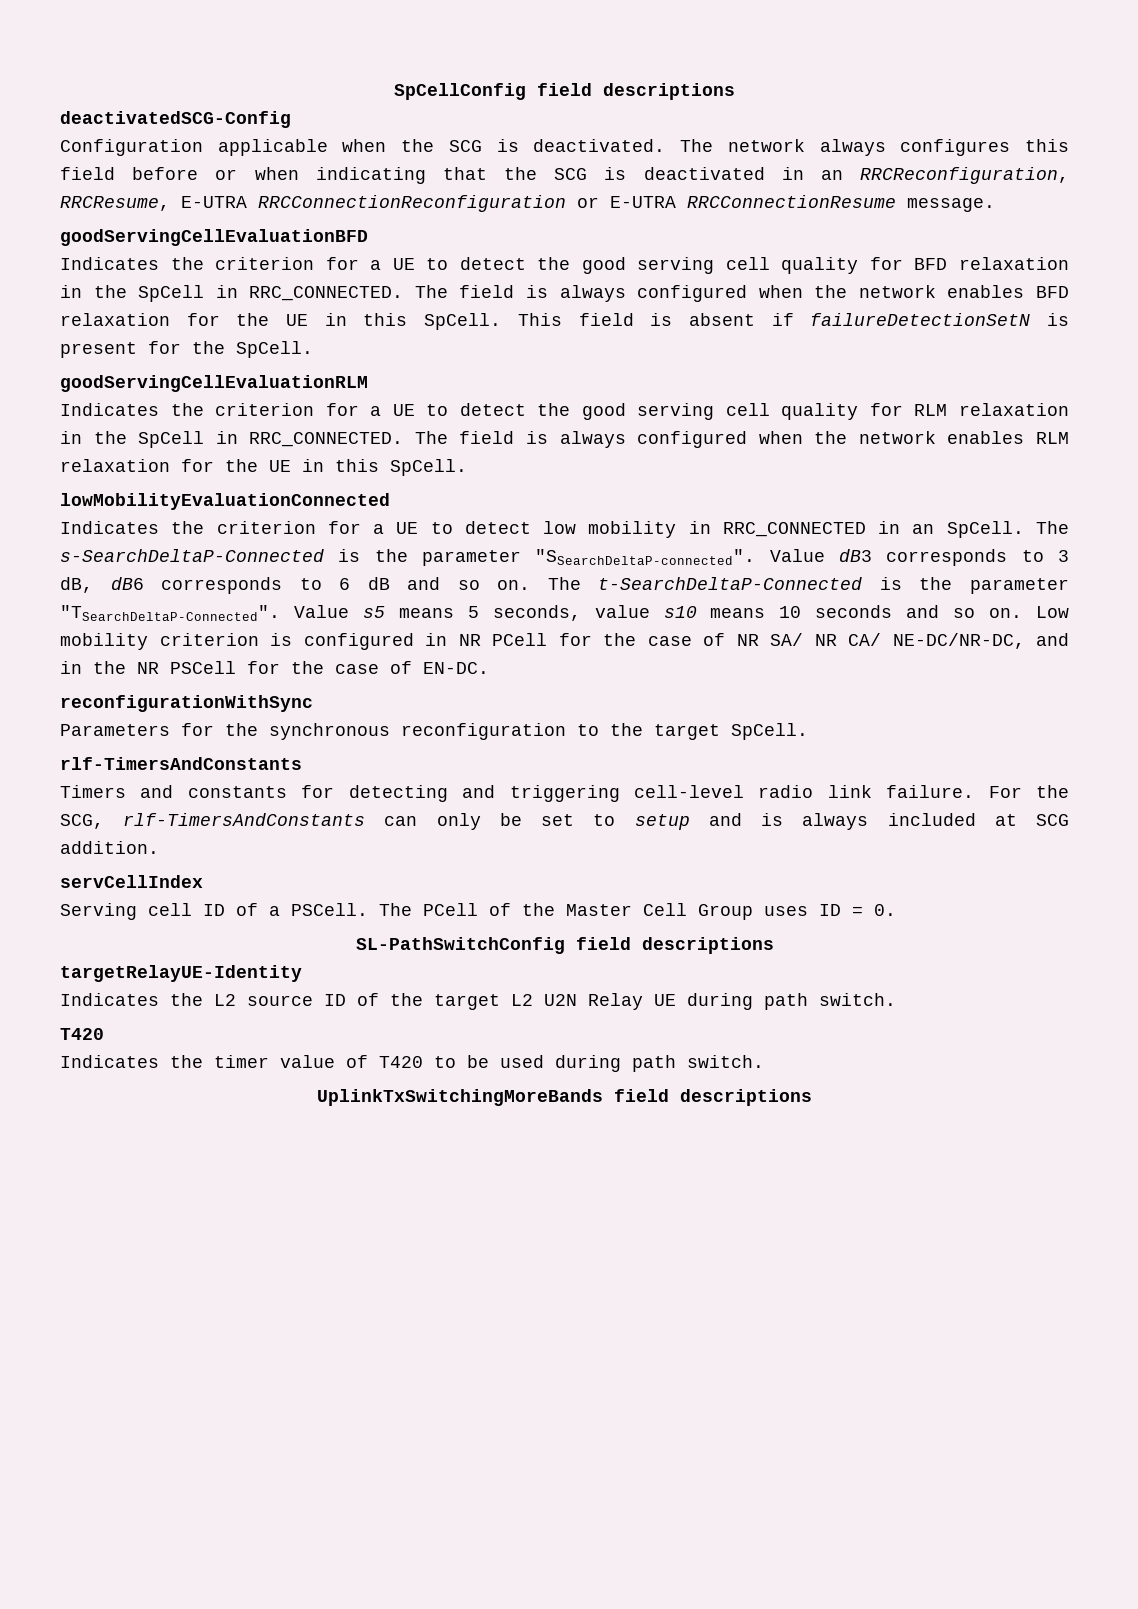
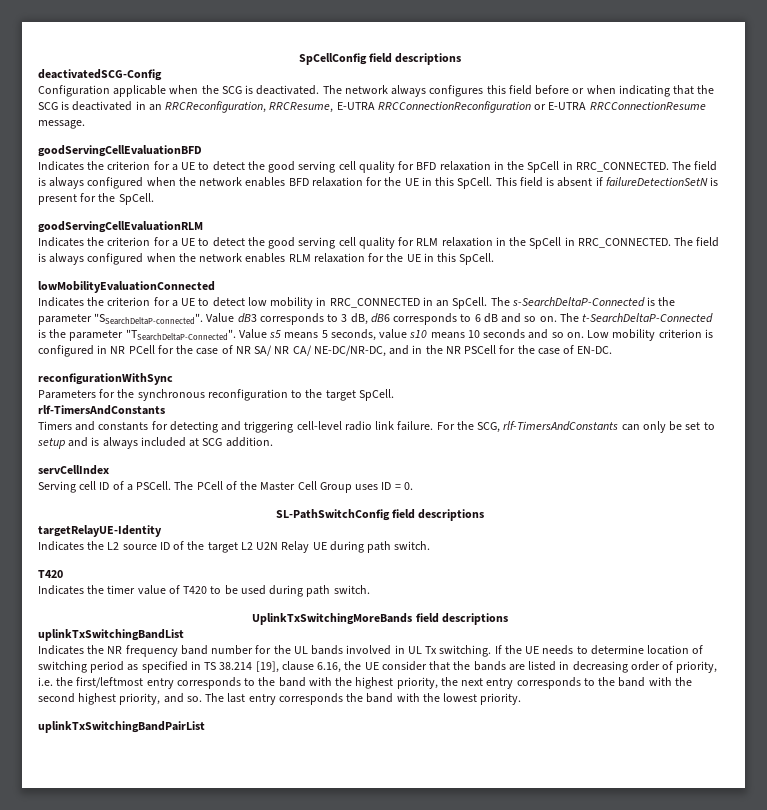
(812, 1097) none -> [38,629,184,641] [38,645,704,657] [38,661,718,673] [38,677,692,689] [38,693,522,705] [38,721,205,733] // uplinkTxSwitchingBandList // Indicates the NR frequency band number for the UL bands involved in UL Tx switching. If the UE needs to determine location of switching period as specified in TS 38.214 [19], clause 6.16, the UE consider that the bands are listed in decreasing order of priority, i.e. the first/leftmost entry corresponds to the band with the highest priority, the next entry corresponds to the band with the second highest priority, and so. The last entry corresponds the band with the lowest priority. // uplinkTxSwitchingBandPairList

